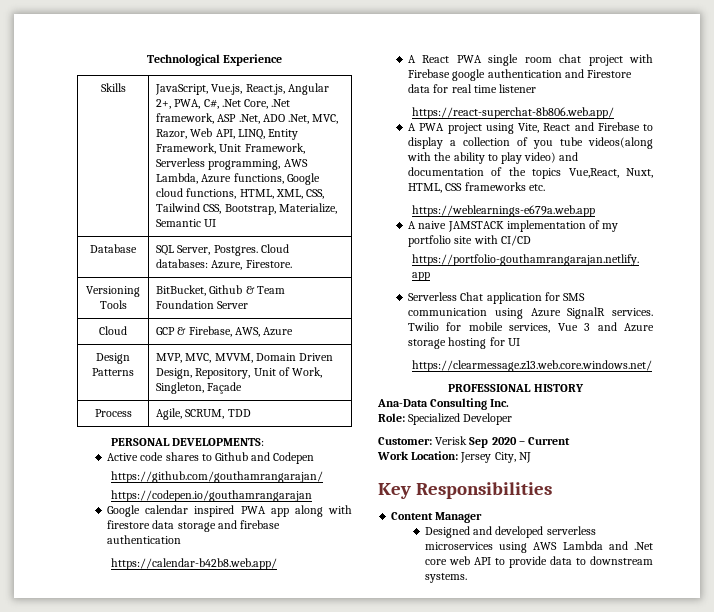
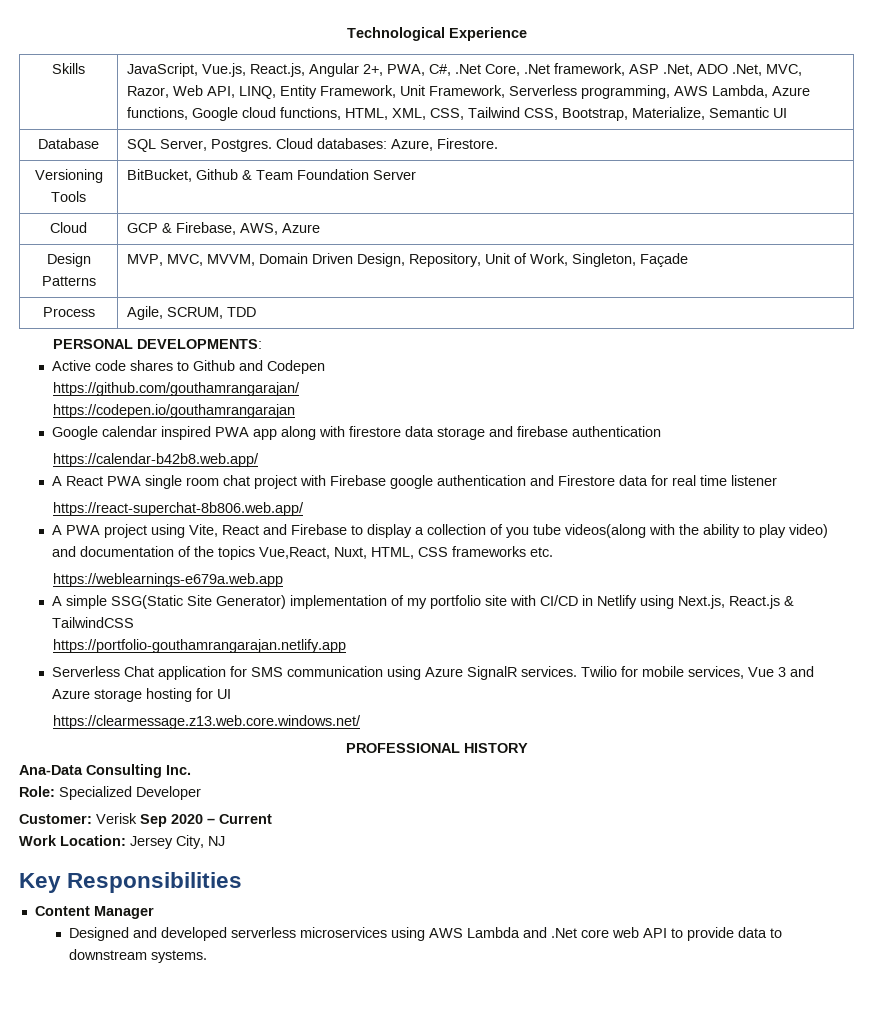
[418,221,504,232] naive JAMSTACK -> [65,595,286,609] simple SSG(Static Site Generator)
(531, 240) none -> [581,595,794,609] [51,617,134,628] in Netlify using Next.js, React.js & TailwindCSS

